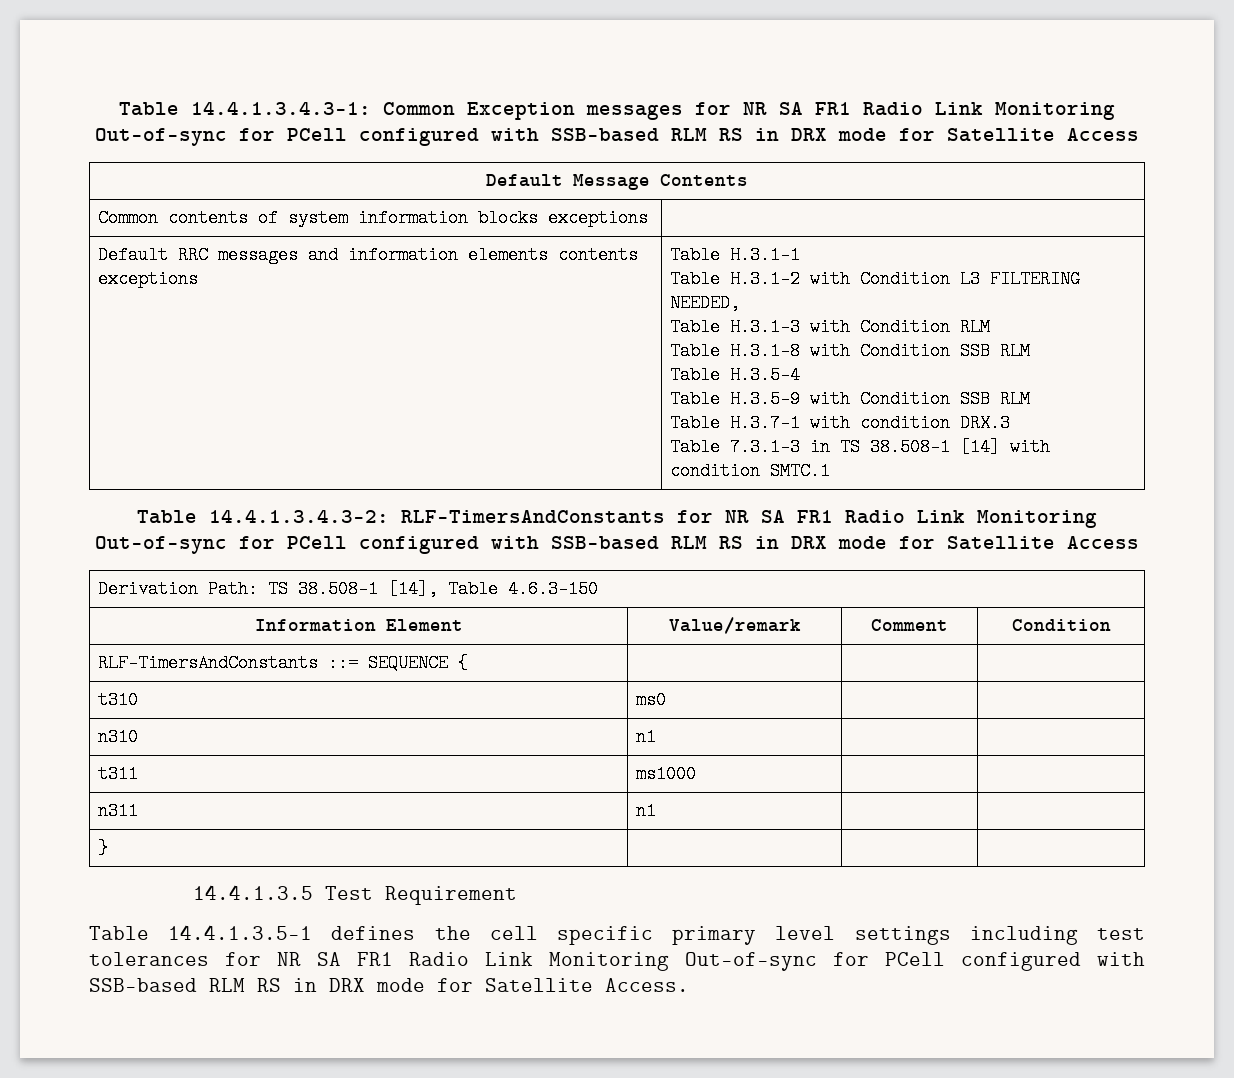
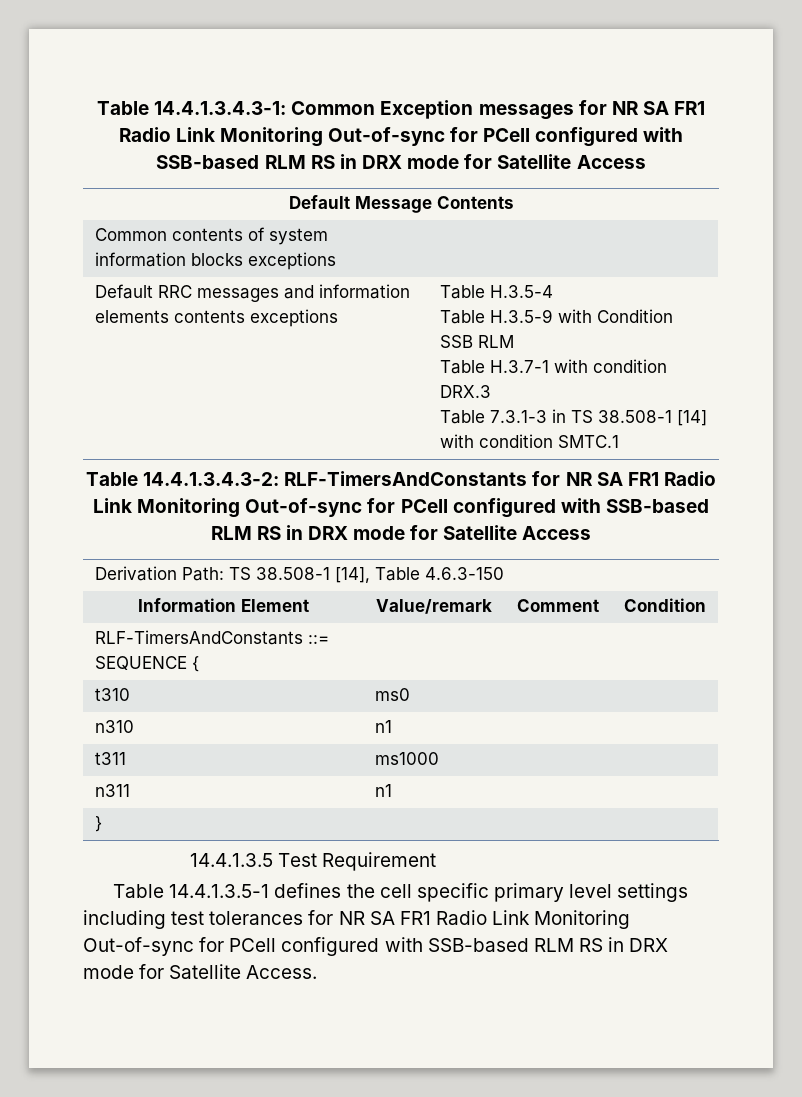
[729,246,800,264] [669,270,1080,288] [669,294,740,312] [669,318,990,336] [669,342,1030,360] [669,366,720,384] H.3.1-1 // Table H.3.1-2 with Condition L3 FILTERING NEEDED, // Table H.3.1-3 with Condition RLM // Table H.3.1-8 with Condition SSB RLM // Table -> (485, 292) none

